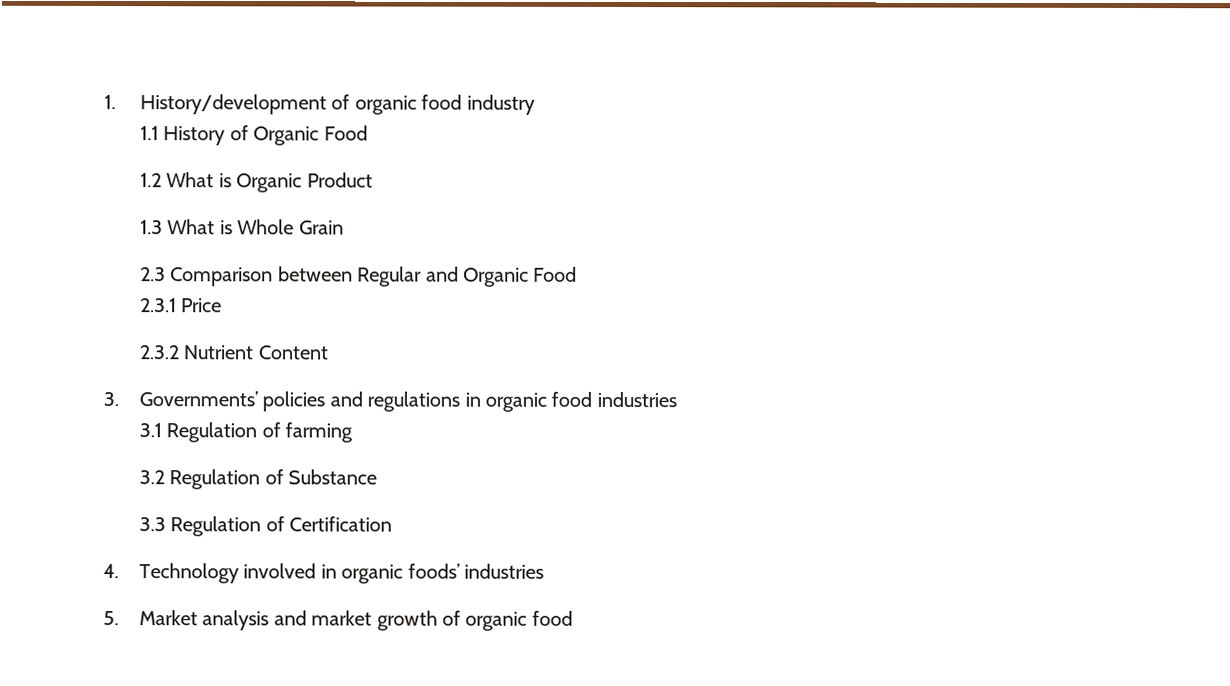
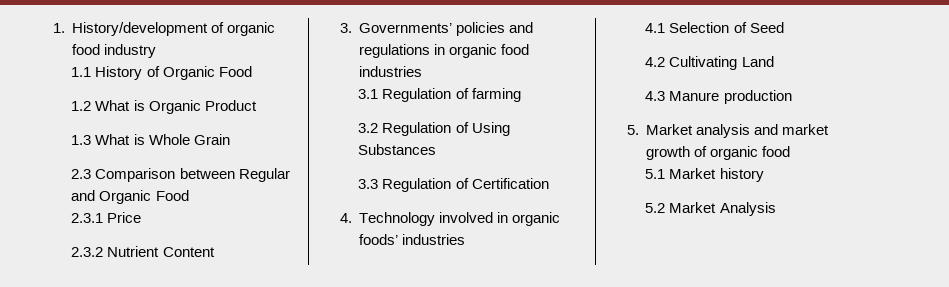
[288,469,378,485] Substance -> [471,122,510,136] [358,144,437,155] Using Substances
(544, 571) none -> [645,22,784,33] [645,56,774,70] [645,90,792,104] // 4.1 Selection of Seed // 4.2 Cultivating Land // 4.3 Manure production
(573, 618) none -> [645,168,764,182] [645,202,776,216] // 5.1 Market history // 5.2 Market Analysis

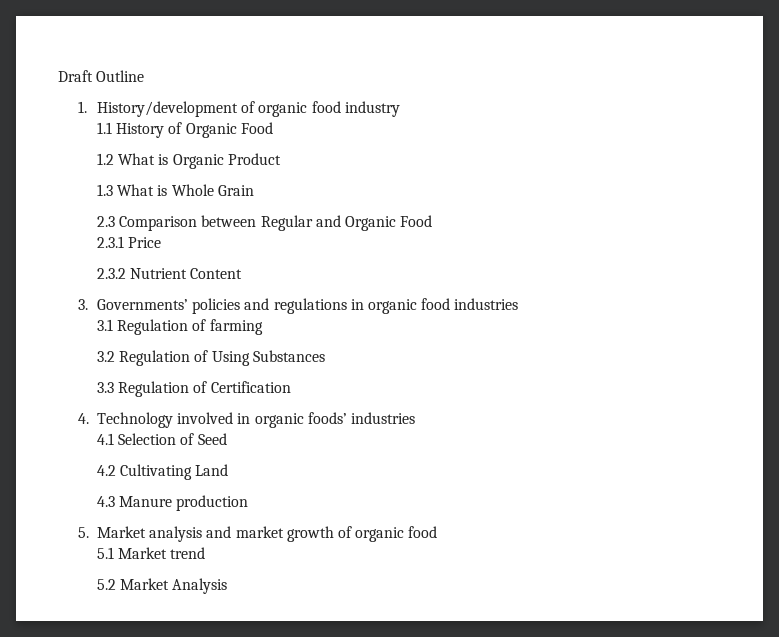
(52, 28) none -> [58,70,145,82] Draft Outline //
[719,168,764,182] history -> [170,547,206,559] trend

